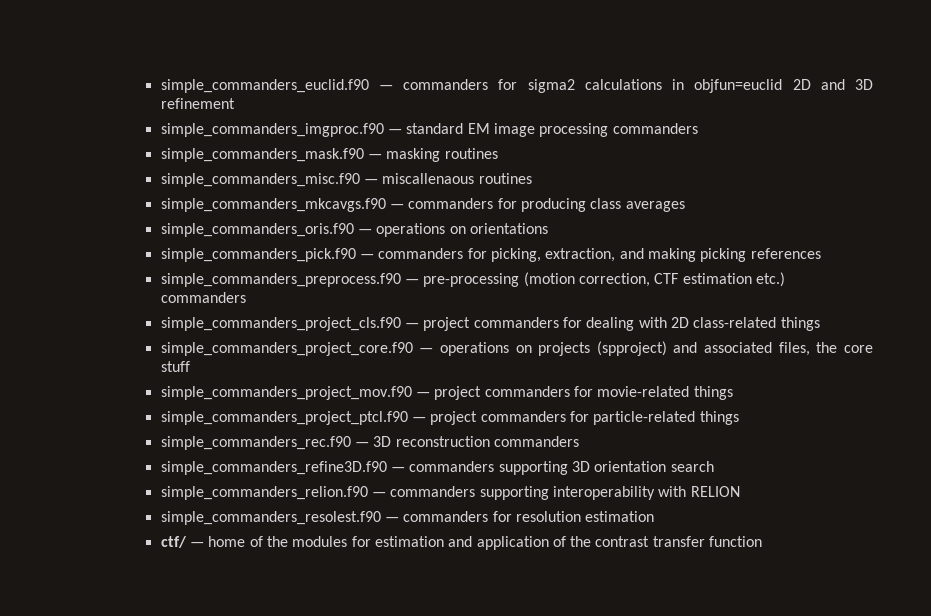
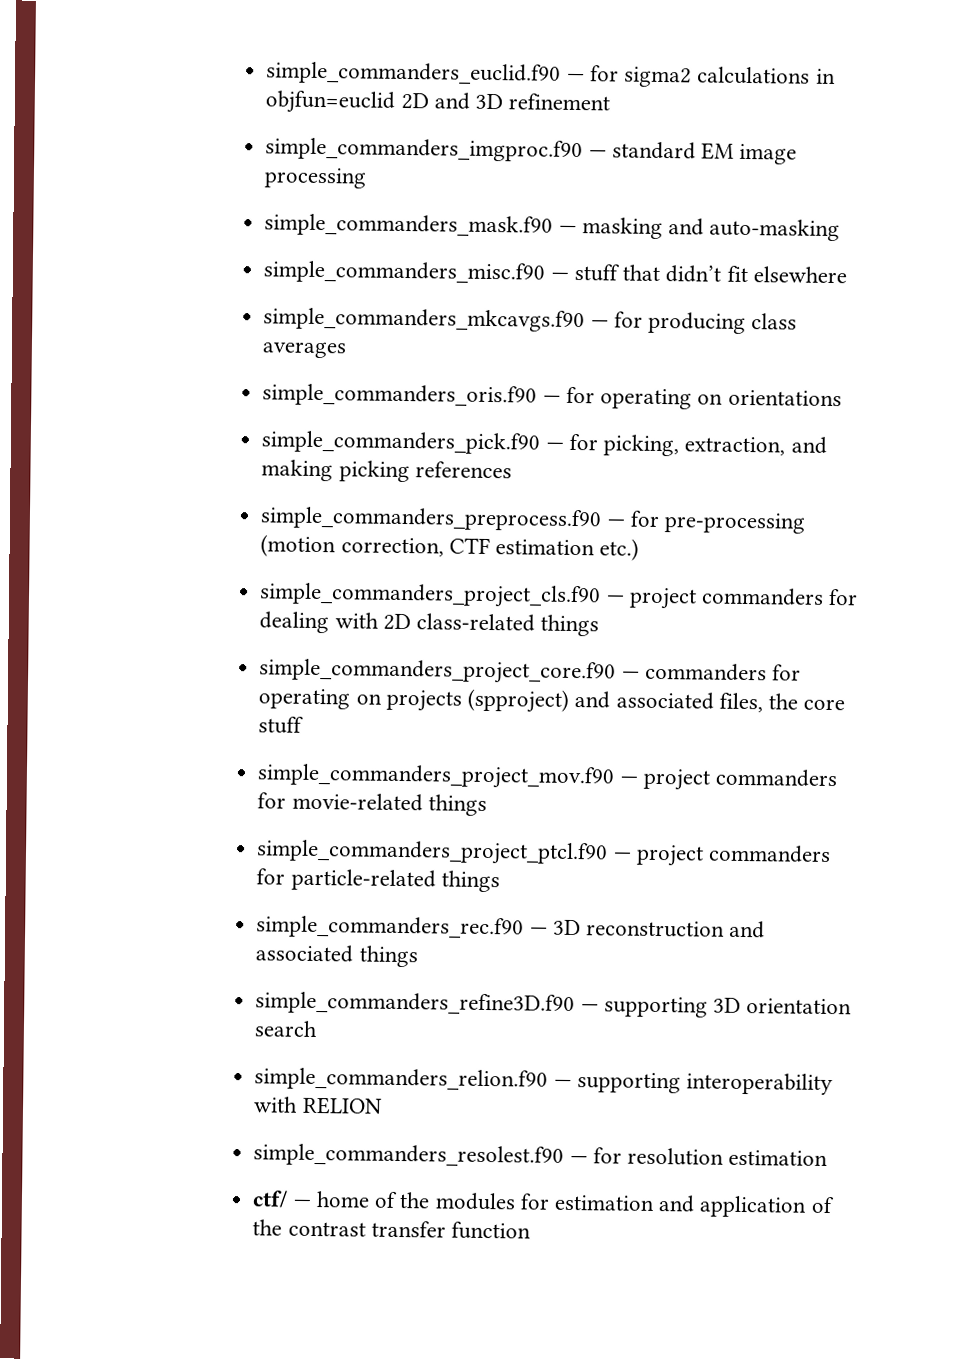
[403,79,489,90] commanders -> (585, 77) none
[612,123,698,134] commanders -> (368, 178) none
[444,148,498,159] routines -> [668,218,841,242] and auto-masking
[382,173,532,184] miscallenaous routines -> [573,263,847,284] stuff that didn’t fit elsewhere
[408,198,494,209] commanders -> (609, 324) none
[376,223,446,237] operations -> [565,386,693,410] for operating
[378,248,464,259] commanders -> (564, 446) none
(419, 281) none -> [629,510,660,527] for
[160,292,246,303] commanders -> (640, 549) none
[439,342,509,356] operations -> [644,662,802,682] [258,688,351,710] commanders for operating
[493,436,579,447] commanders -> [729,920,766,939] [255,944,418,968] and associated things
[409,461,495,472] commanders -> (599, 1008) none
[390,486,476,497] commanders -> (572, 1083) none
[403,511,489,522] commanders -> (588, 1159) none

